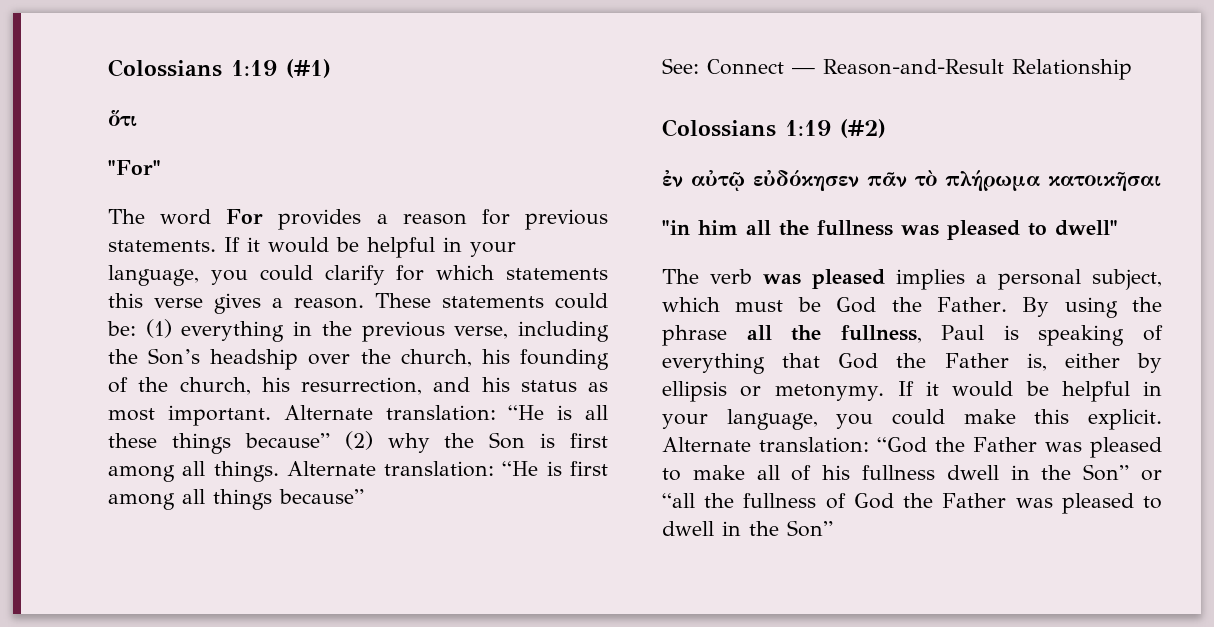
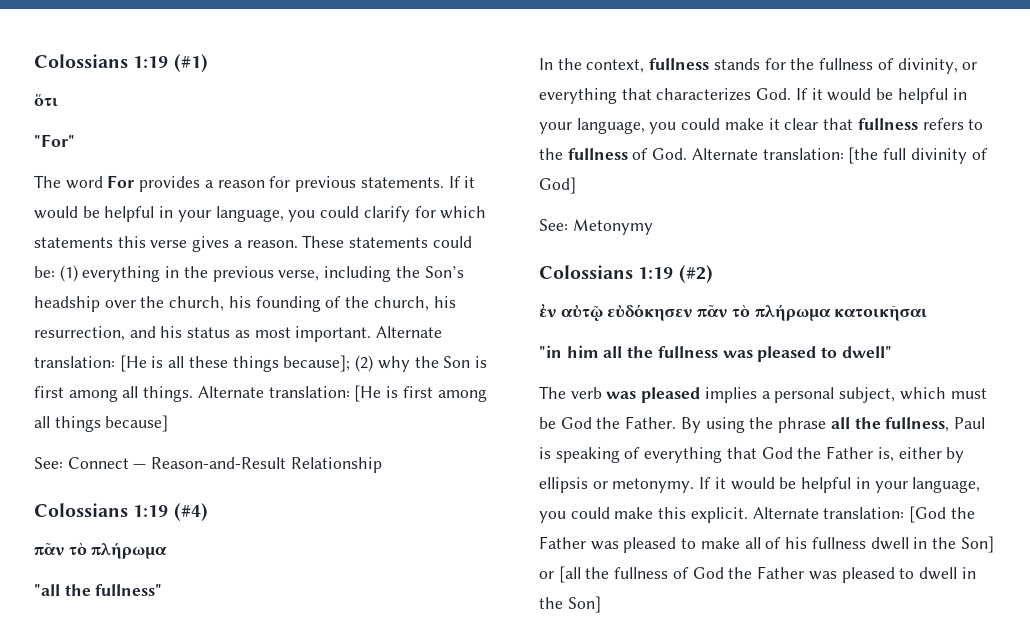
[508,405,545,420] “He -> [119,355,147,372] [He
[244,433,330,448] because” -> [283,355,351,372] because];
[502,461,539,476] “He -> [354,385,382,402] [He
[279,489,364,504] because” -> [105,415,169,432] because]
(1132, 69) none -> [34,503,208,521] [34,542,168,559] [34,584,163,596] [539,58,978,74] [539,88,967,104] [539,118,984,134] [539,147,988,164] [539,177,576,194] [539,219,653,235] // Colossians 1:19 (#4) // πᾶν τὸ πλήρωμα // "all the fullness" // In the context, fullness stands for the fullness of divinity, or everything that characterizes God. If it would be helpful in your language, you could make it clear that fullness refers to the fullness of God. Alternate translation: [the full divinity of God] // See: Metonymy
[877,437,927,453] “God -> [909,506,947,523] [God
[1083,464,1162,481] [662,493,695,508] Son” or “all -> [960,536,994,553] [539,566,581,583] Son] or [all
[787,520,833,537] Son” -> [567,596,601,613] Son]

